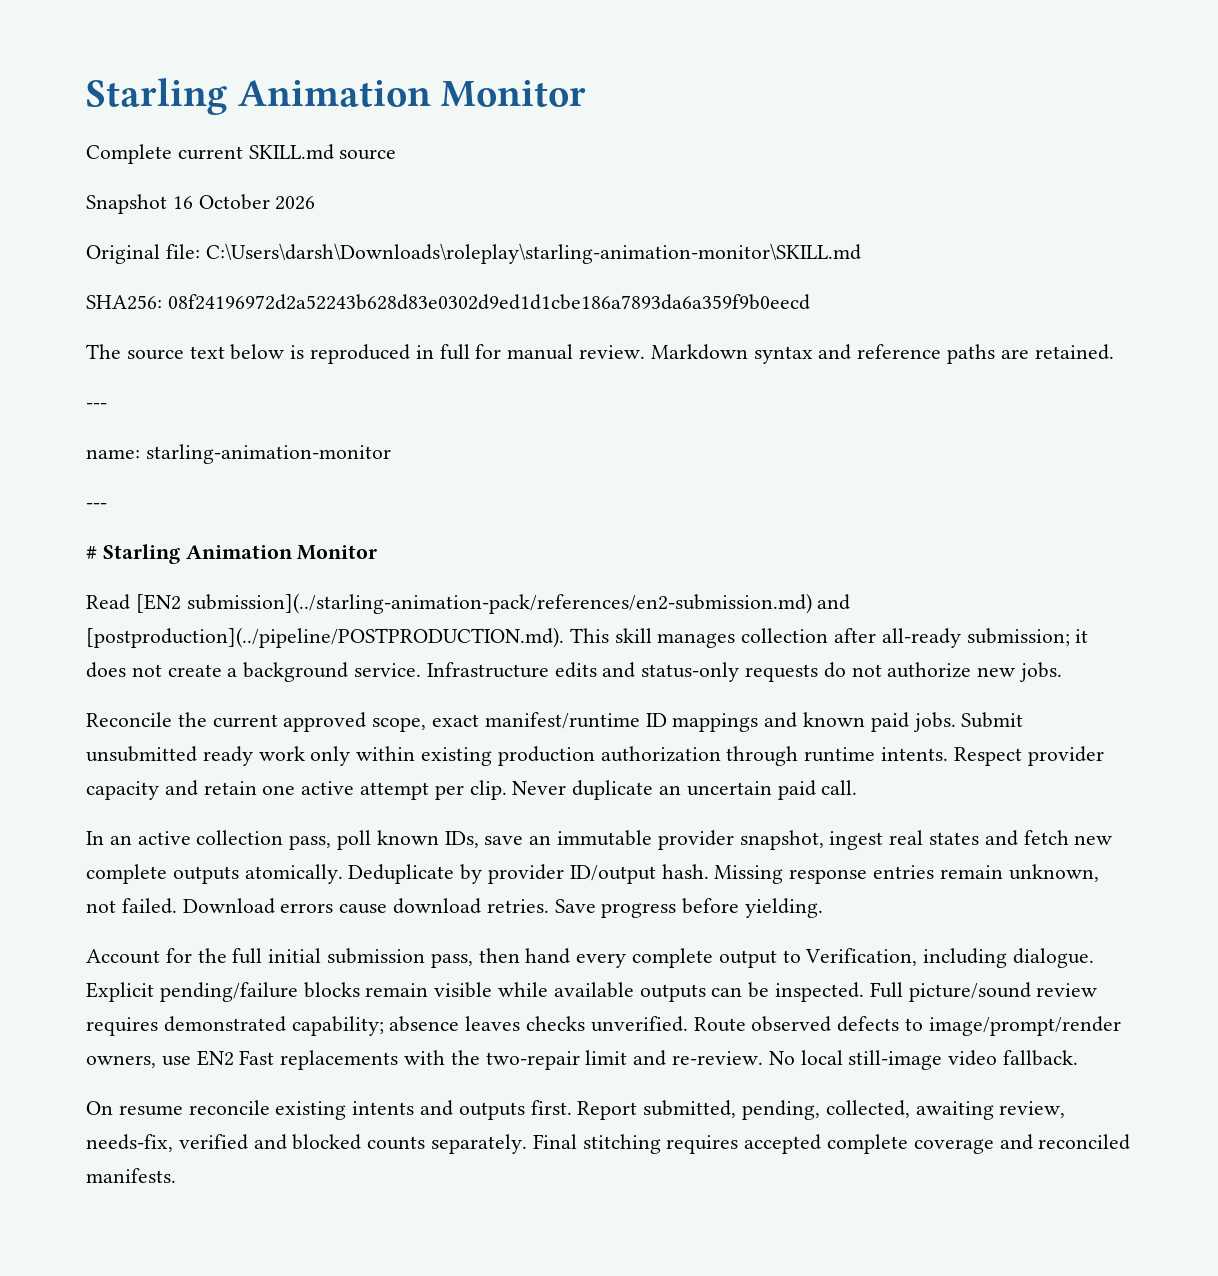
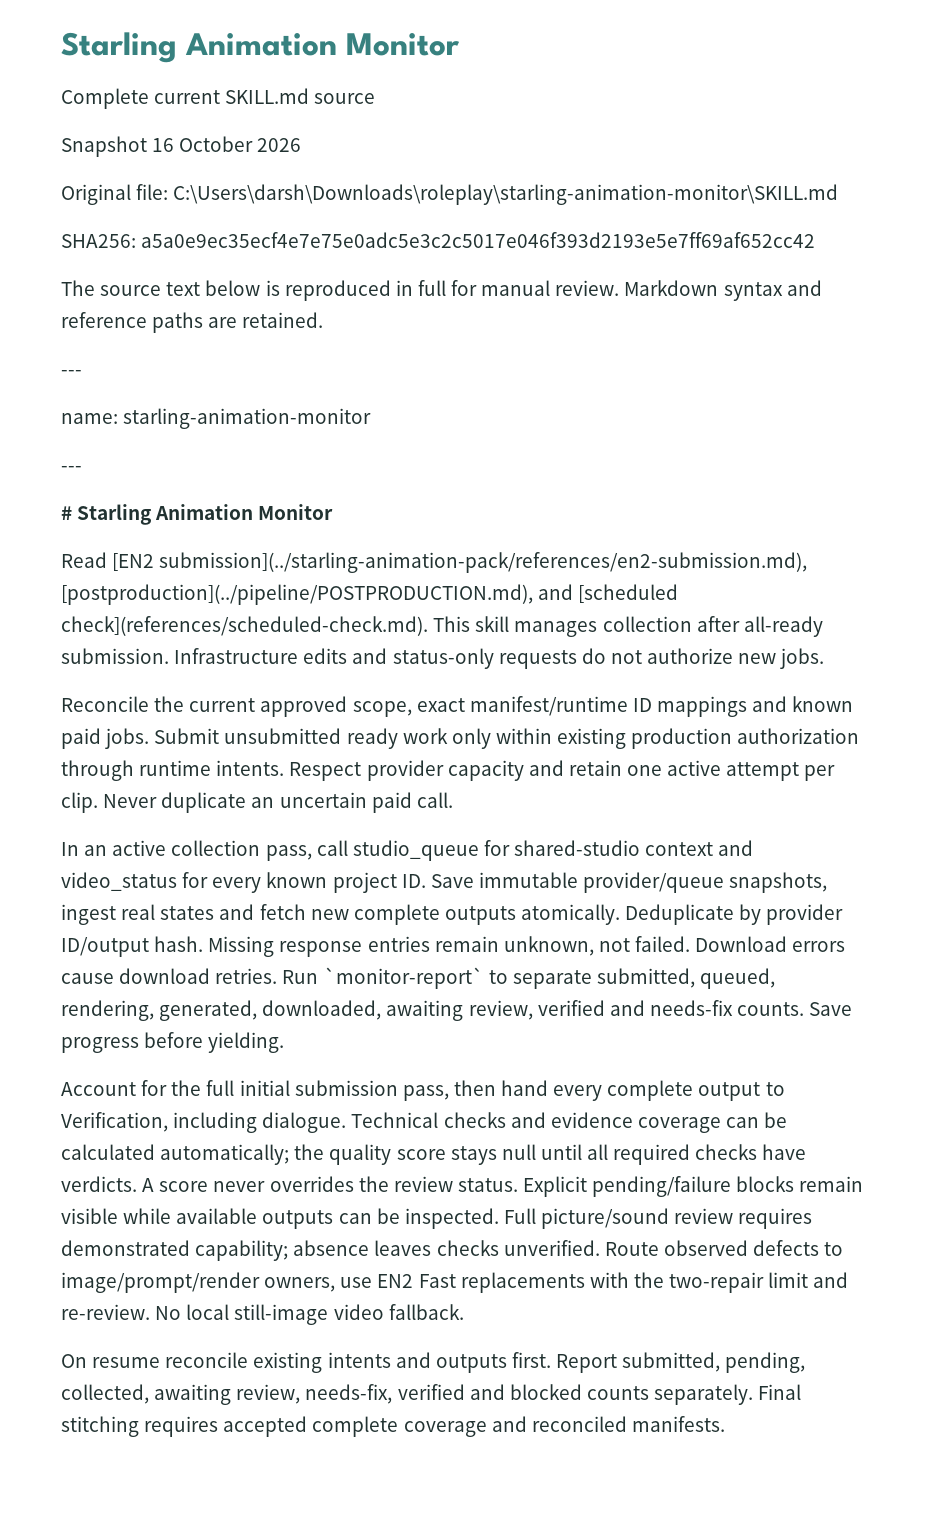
[167,294,810,310] 08f24196972d2a52243b628d83e0302d9ed1d1cbe186a7893da6a359f9b0eecd -> [141,232,816,248] a5a0e9ec35ecf4e7e75e0adc5e3c2c5017e046f393d2193e5e7ff69af652cc42
[186,593,851,614] [86,627,564,648] submission](../starling-animation-pack/references/en2-submission.md) and [postproduction](../pipeline/POSTPRODUCTION.md). -> [159,552,808,573] [61,584,679,605] [61,616,428,636] submission](../starling-animation-pack/references/en2-submission.md), [postproduction](../pipeline/POSTPRODUCTION.md), and [scheduled check](references/scheduled-check.md).
[966,628,1089,646] [86,662,422,682] submission; it does not create a background service. -> [61,648,169,664] submission.
[337,830,824,850] poll known IDs, save an immutable provider snapshot, -> [316,840,754,861] [61,872,828,893] call studio_queue for shared-studio context and video_status for every known project ID. Save immutable provider/queue snapshots,
(549, 906) none -> [282,967,776,989] [61,1000,805,1021] Run `monitor-report` to separate submitted, queued, rendering, generated, downloaded, awaiting review, verified and needs-fix counts.
(1095, 958) none -> [351,1112,788,1133] [61,1144,807,1165] [61,1176,518,1192] Technical checks and evidence coverage can be calculated automatically; the quality score stays null until all required checks have verdicts. A score never overrides the review status.

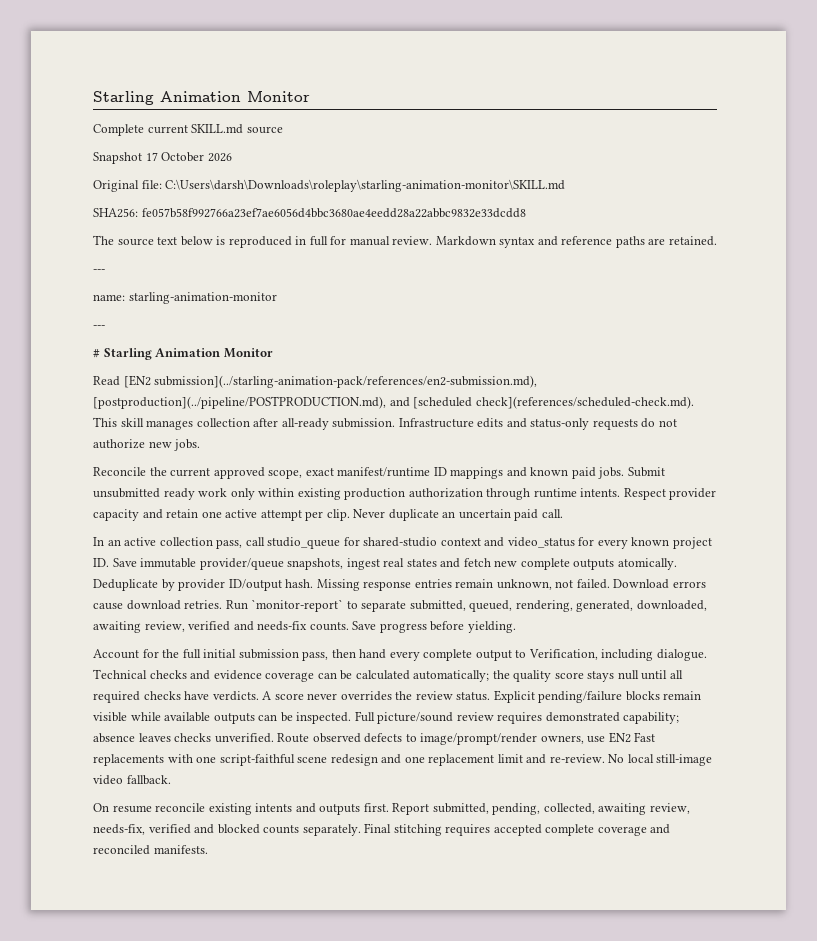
[152,138,175,152] 16 -> [145,152,158,161] 17
[141,232,816,248] a5a0e9ec35ecf4e7e75e0adc5e3c2c5017e046f393d2193e5e7ff69af652cc42 -> [141,208,526,218] fe057b58f992766a23ef7ae6056d4bbc3680ae4eedd28a22abbc9832e33dcdd8
[633,1272,765,1293] the two-repair -> [196,754,495,766] one script-faithful scene redesign and one replacement

